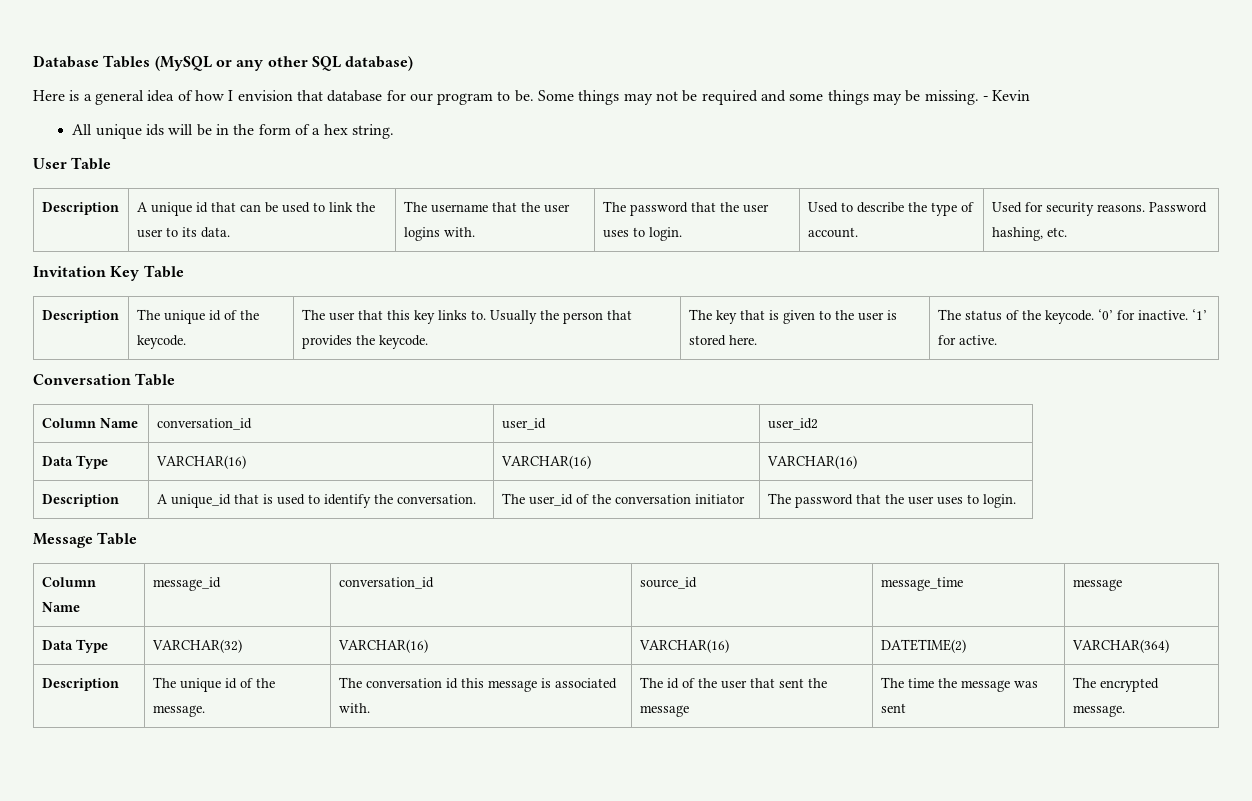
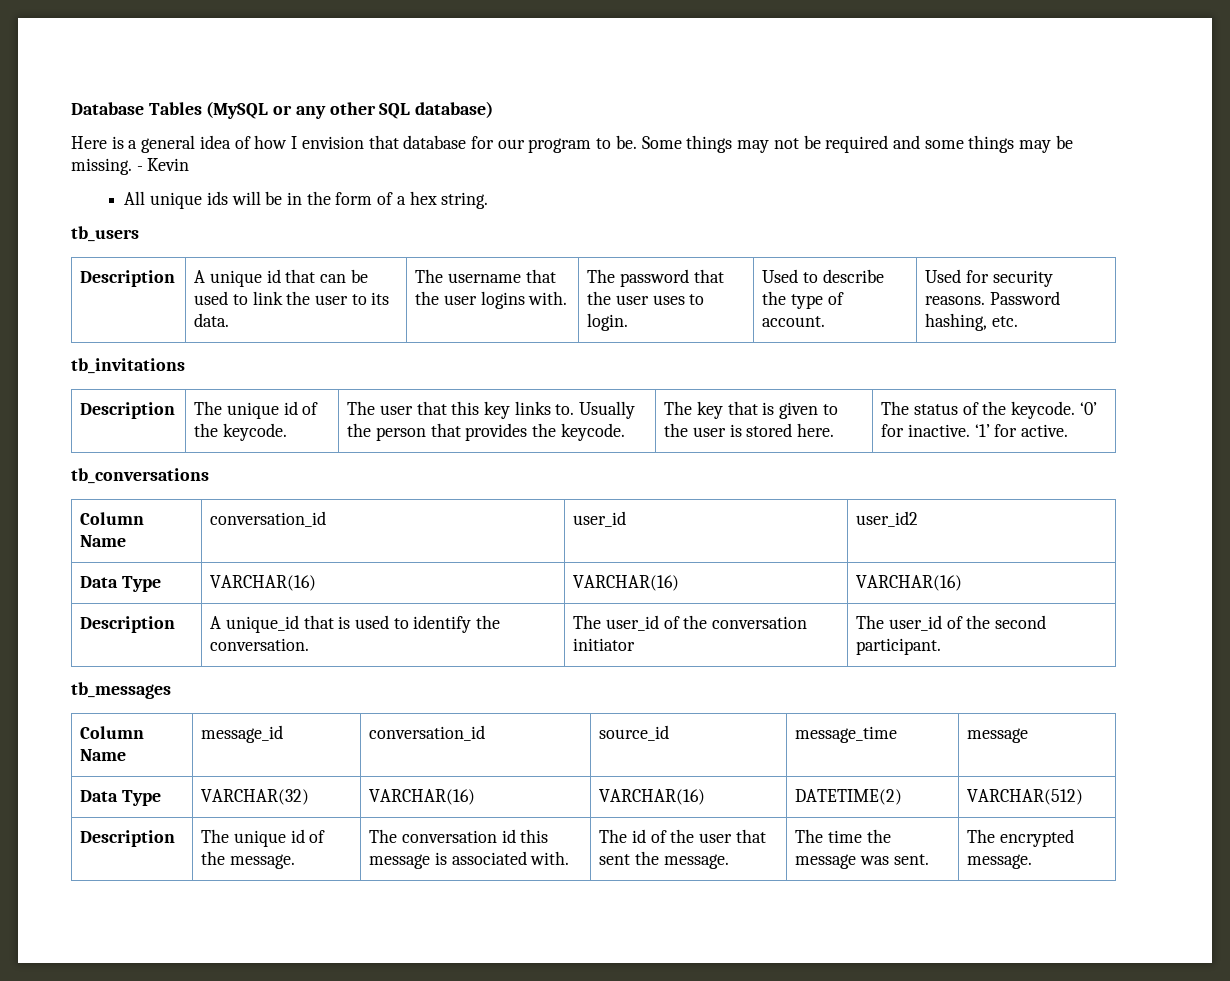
[33,157,112,170] User Table -> [71,226,139,242] tb_users
[33,265,184,281] Invitation Key Table -> [71,358,185,374] tb_invitations
[33,373,176,386] Conversation Table -> [71,468,209,484] tb_conversations
[794,494,1016,508] [33,532,138,548] password that the user uses to login. // Message Table -> [888,615,1047,631] [856,638,942,655] [71,682,171,699] user_id of the second participant. // tb_messages
[1071,639,1169,653] VARCHAR(364) -> [967,789,1084,805] VARCHAR(512)
[639,705,689,717] message -> [663,854,729,869] message.
[880,703,906,713] sent -> [893,854,929,865] sent.

